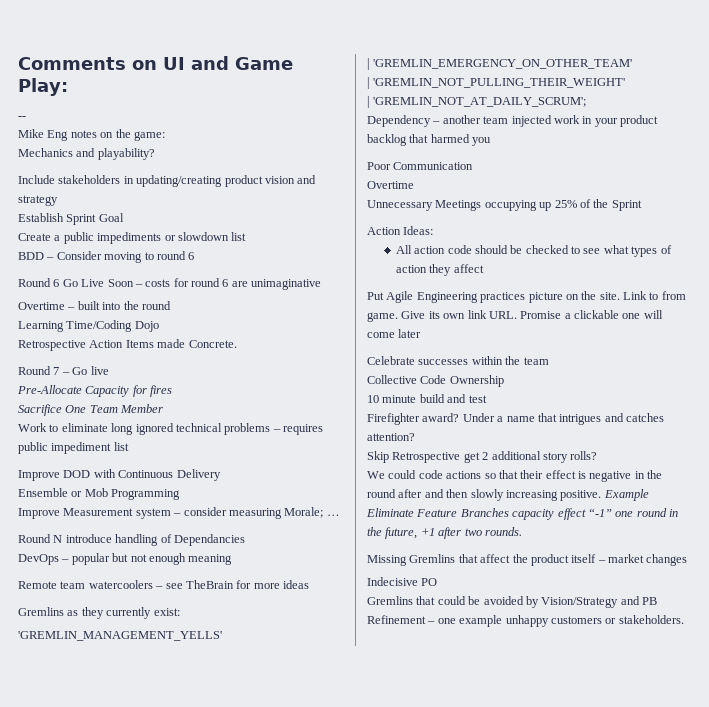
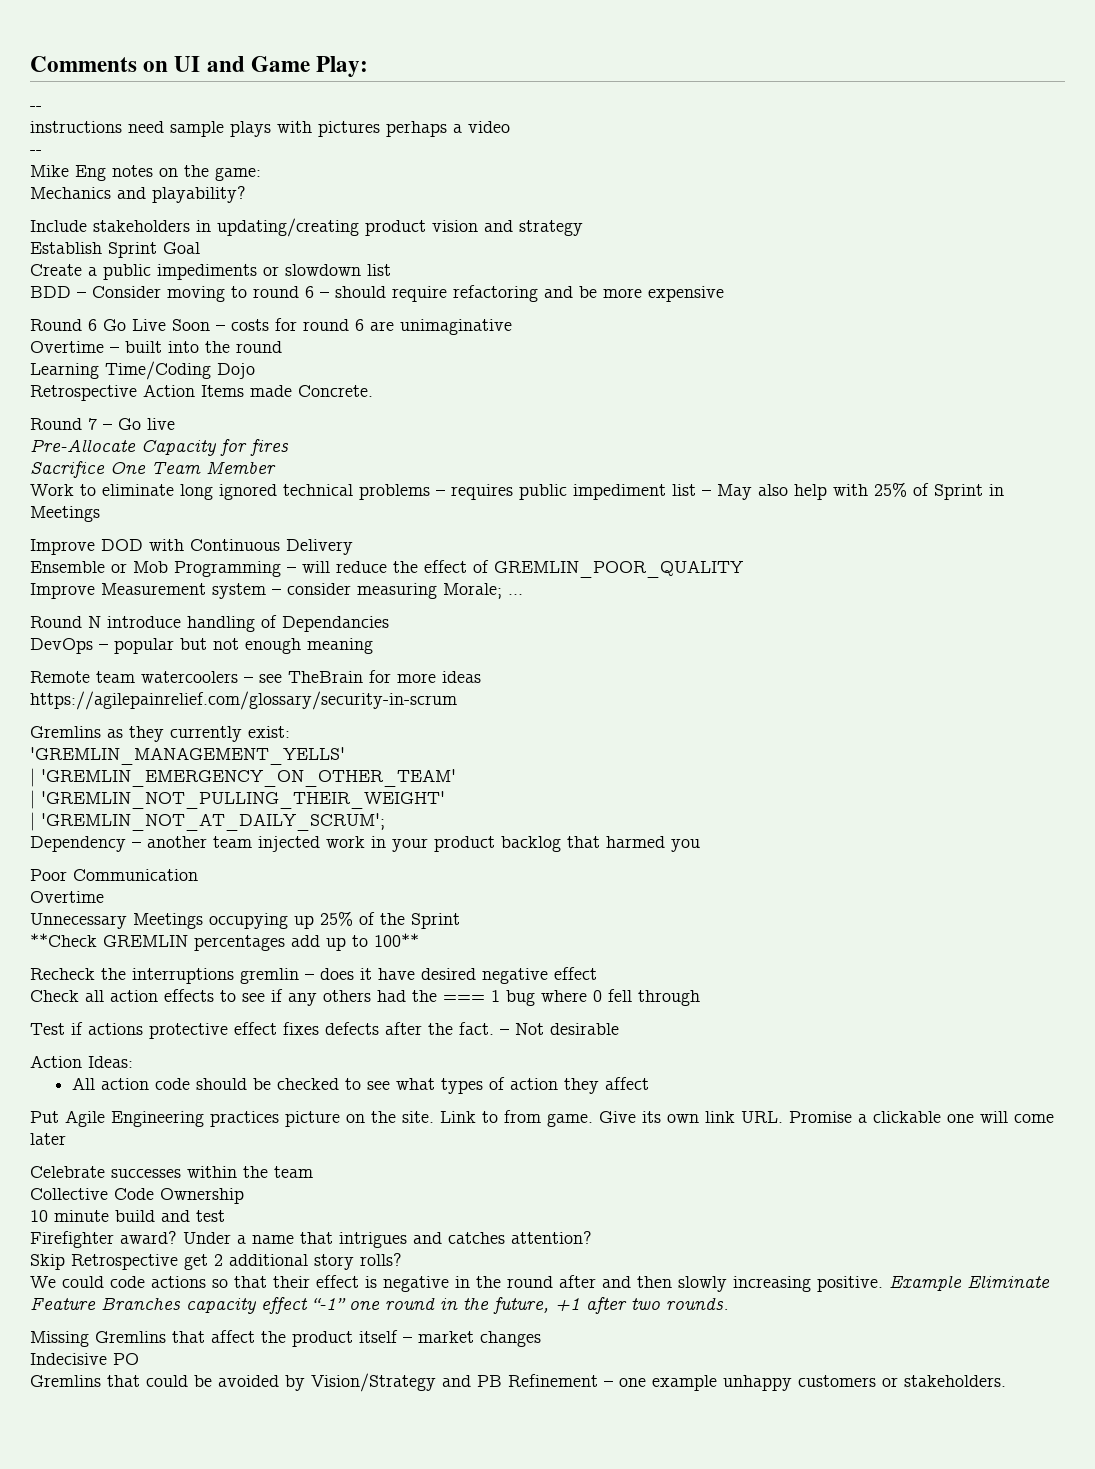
(26, 117) none -> [30,121,510,137] [30,150,42,155] // instructions need sample plays with pictures perhaps a video // --
(195, 256) none -> [320,285,724,302] – should require refactoring and be more expensive
(129, 446) none -> [702,482,1004,500] [30,506,100,522] – May also help with 25% of Sprint in Meetings
(181, 494) none -> [287,560,744,578] – will reduce the effect of GREMLIN_POOR_QUALITY
(309, 584) none -> [30,691,457,710] // https://agilepainrelief.com/glossary/security-in-scrum
(642, 205) none -> [30,933,419,951] [30,967,597,984] [30,989,700,1006] [30,1022,619,1039] // **Check GREMLIN percentages add up to 100** // Recheck the interruptions gremlin – does it have desired negative effect // Check all action effects to see if any others had the === 1 bug where 0 fell through // Test if actions protective effect fixes defects after the fact. – Not desirable

